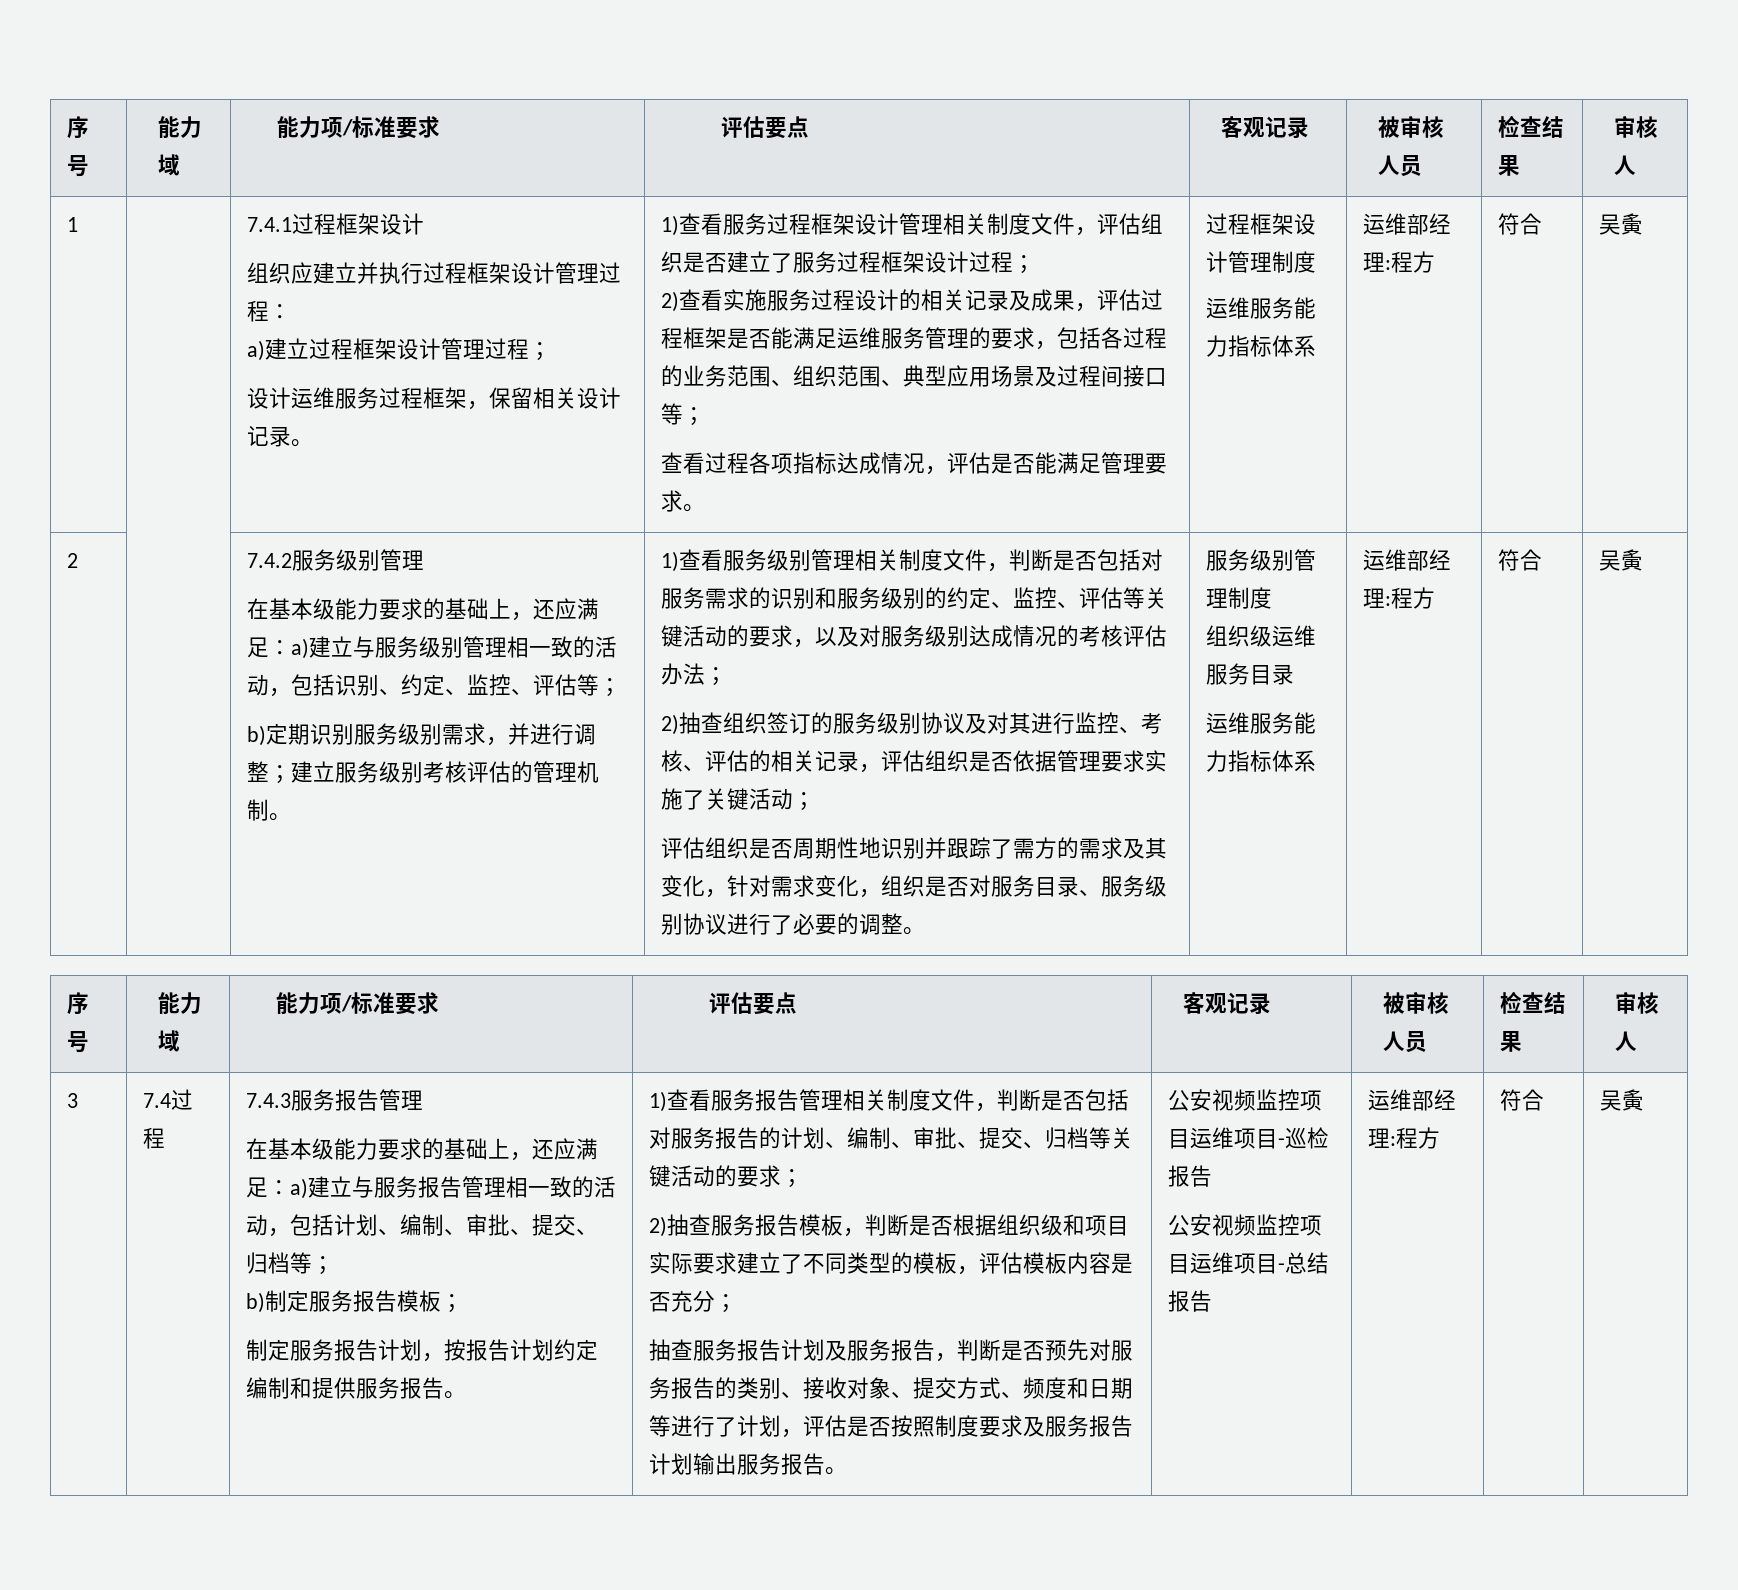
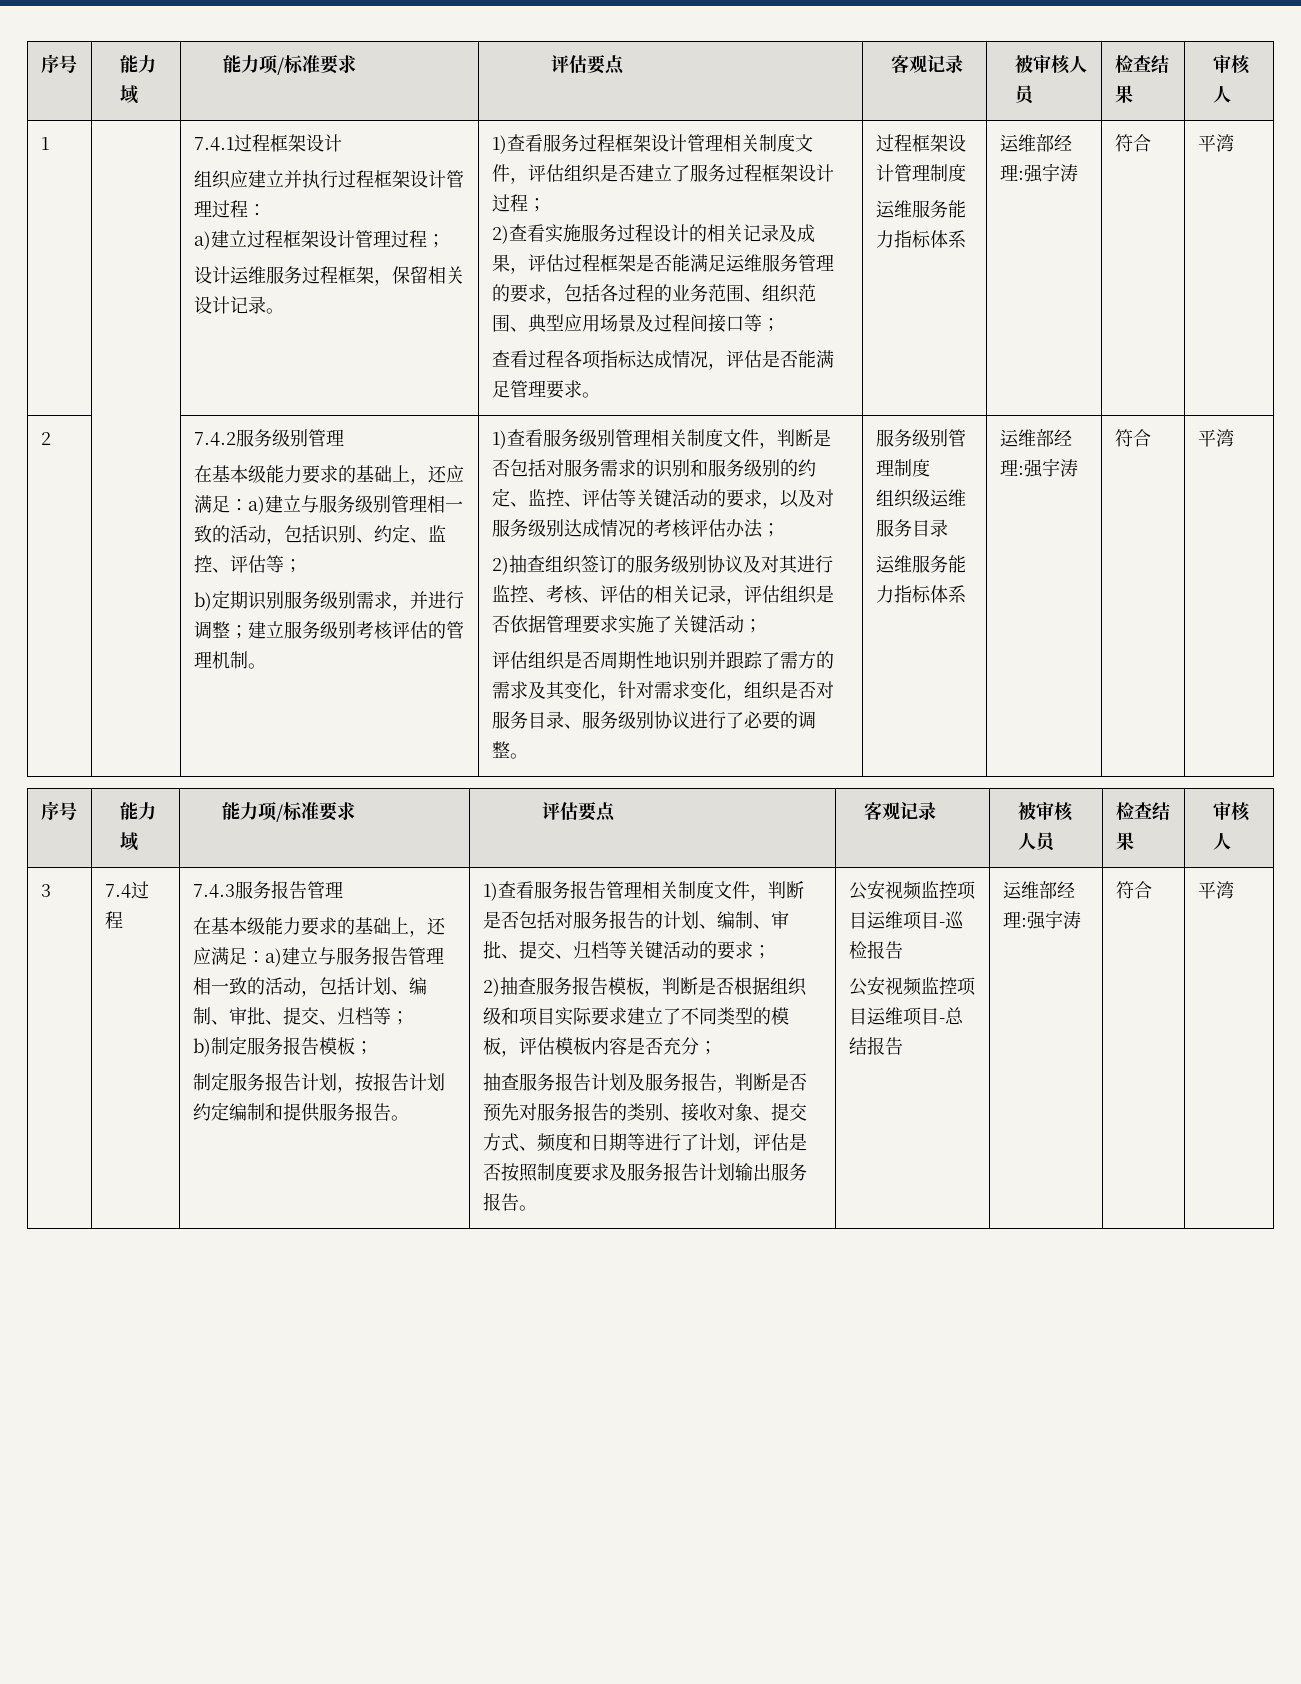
[1390,251,1435,273] [1497,213,1542,235] [1598,213,1643,235] 程方 | 符合 | 吴夤 -> [1024,163,1079,183] [1115,134,1152,152] [1198,134,1235,152] 强宇涛 | 符合 | 平湾
[1390,587,1435,609] [1497,549,1542,571] [1598,549,1643,571] 程方 | 符合 | 吴夤 -> [1024,458,1079,478] [1115,429,1152,447] [1198,429,1235,447] 强宇涛 | 符合 | 平湾
[1395,1127,1440,1149] [1499,1089,1544,1111] [1599,1089,1644,1111] 程方 | 符合 | 吴夤 -> [1027,910,1082,930] [1116,881,1153,899] [1198,881,1235,899] 强宇涛 | 符合 | 平湾

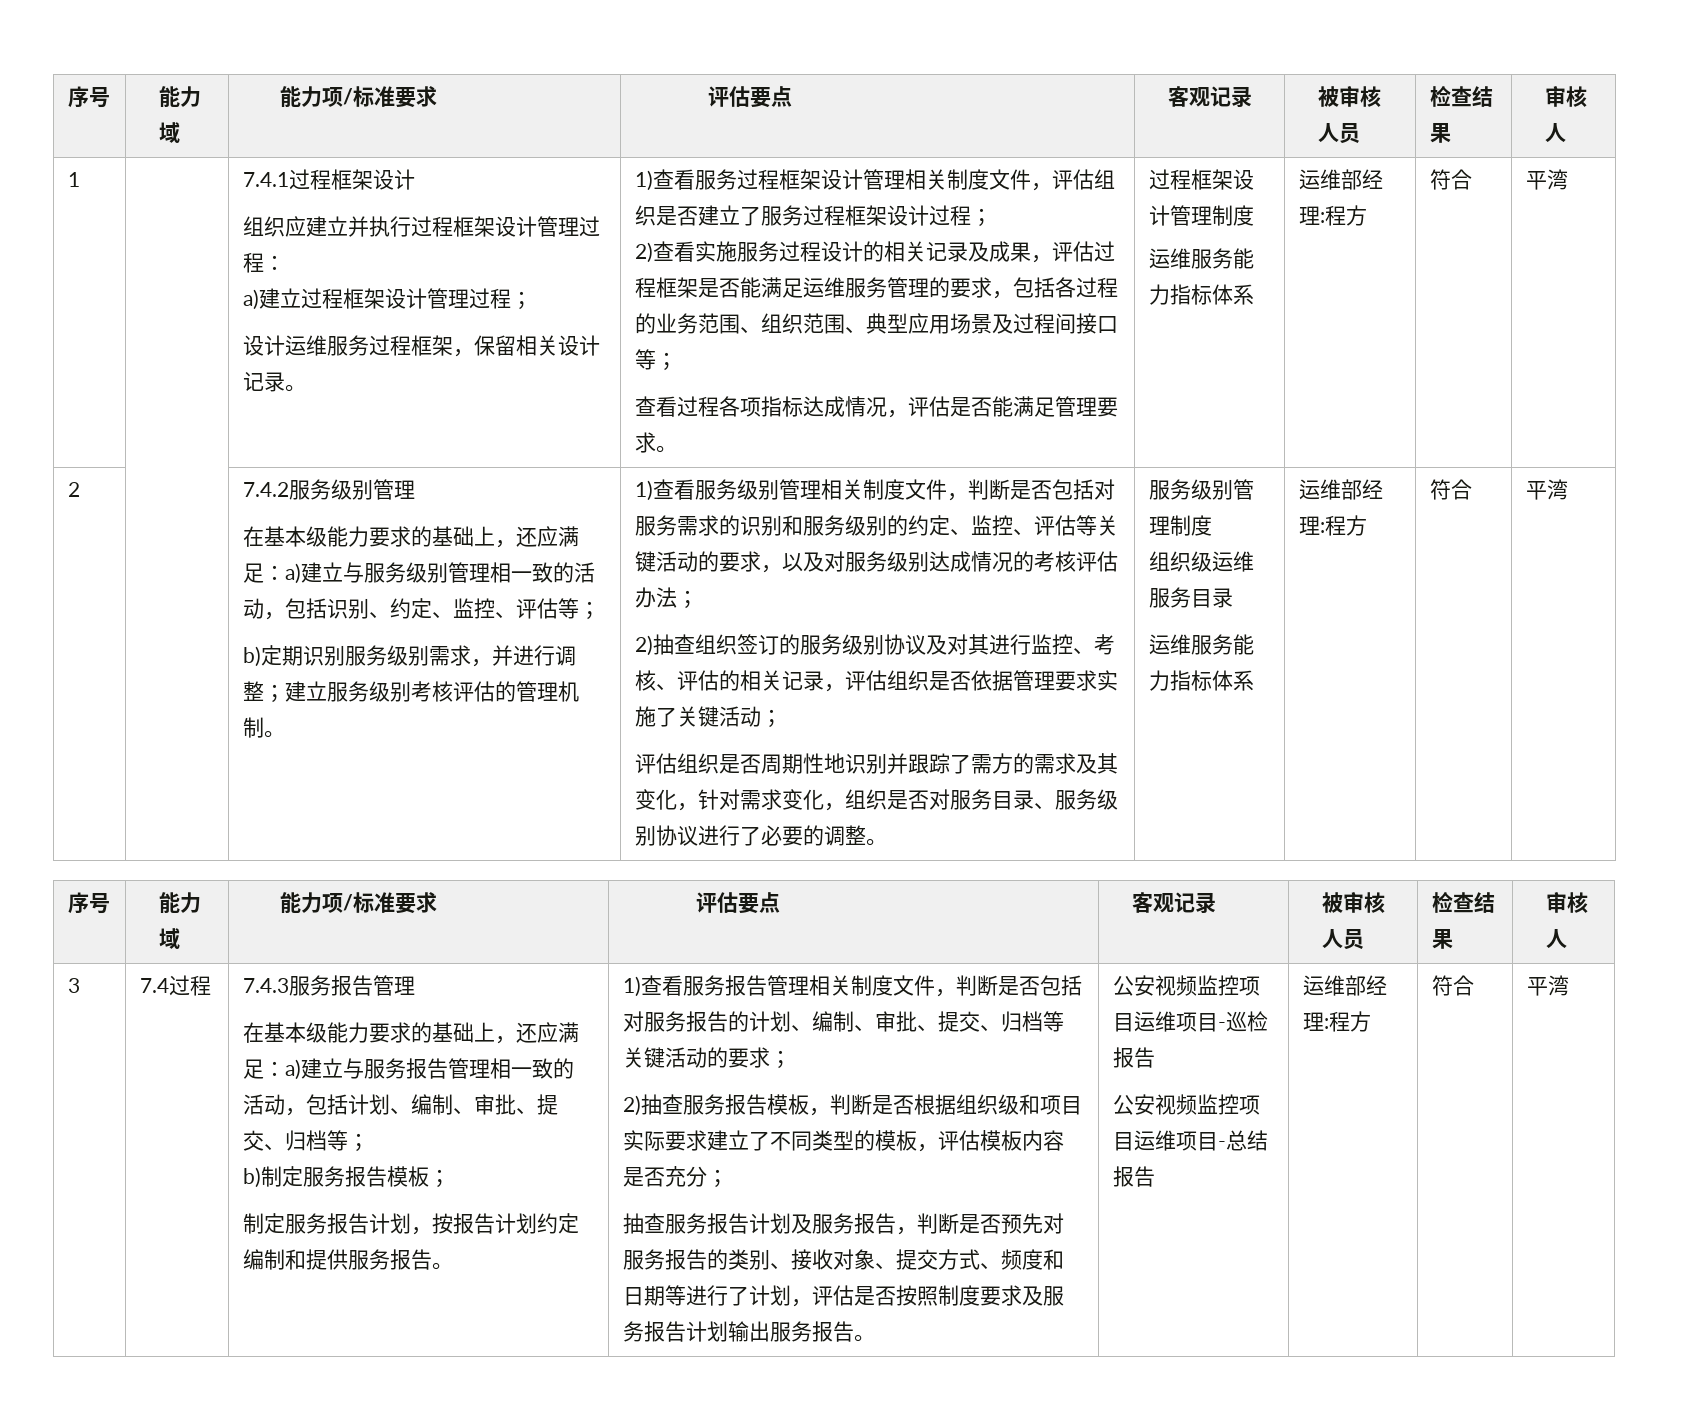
[1024,163,1079,183] 强宇涛 -> [1325,205,1368,226] 程方
[1024,458,1079,478] 强宇涛 -> [1325,515,1368,536] 程方
[1027,910,1082,930] 强宇涛 -> [1329,1011,1372,1032] 程方

